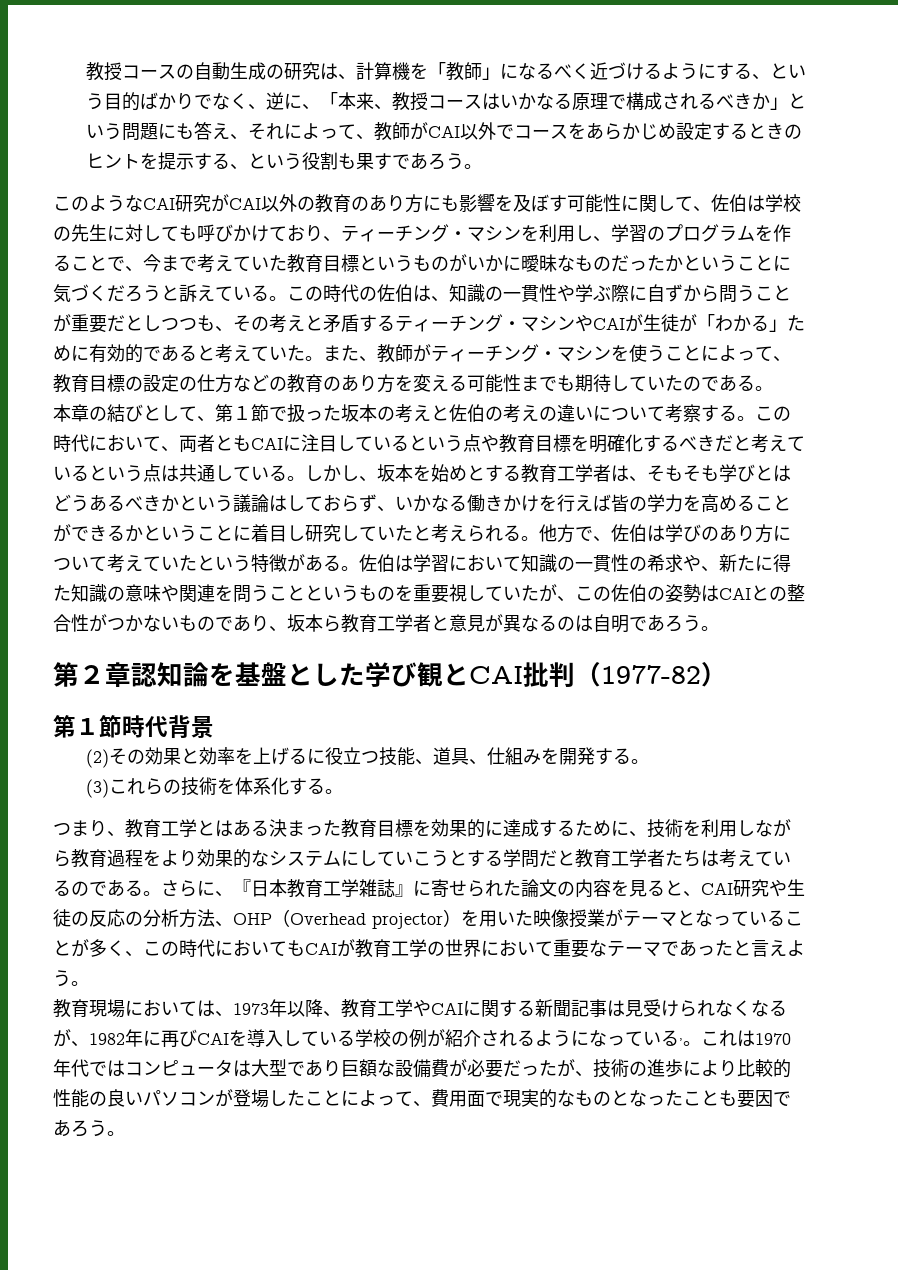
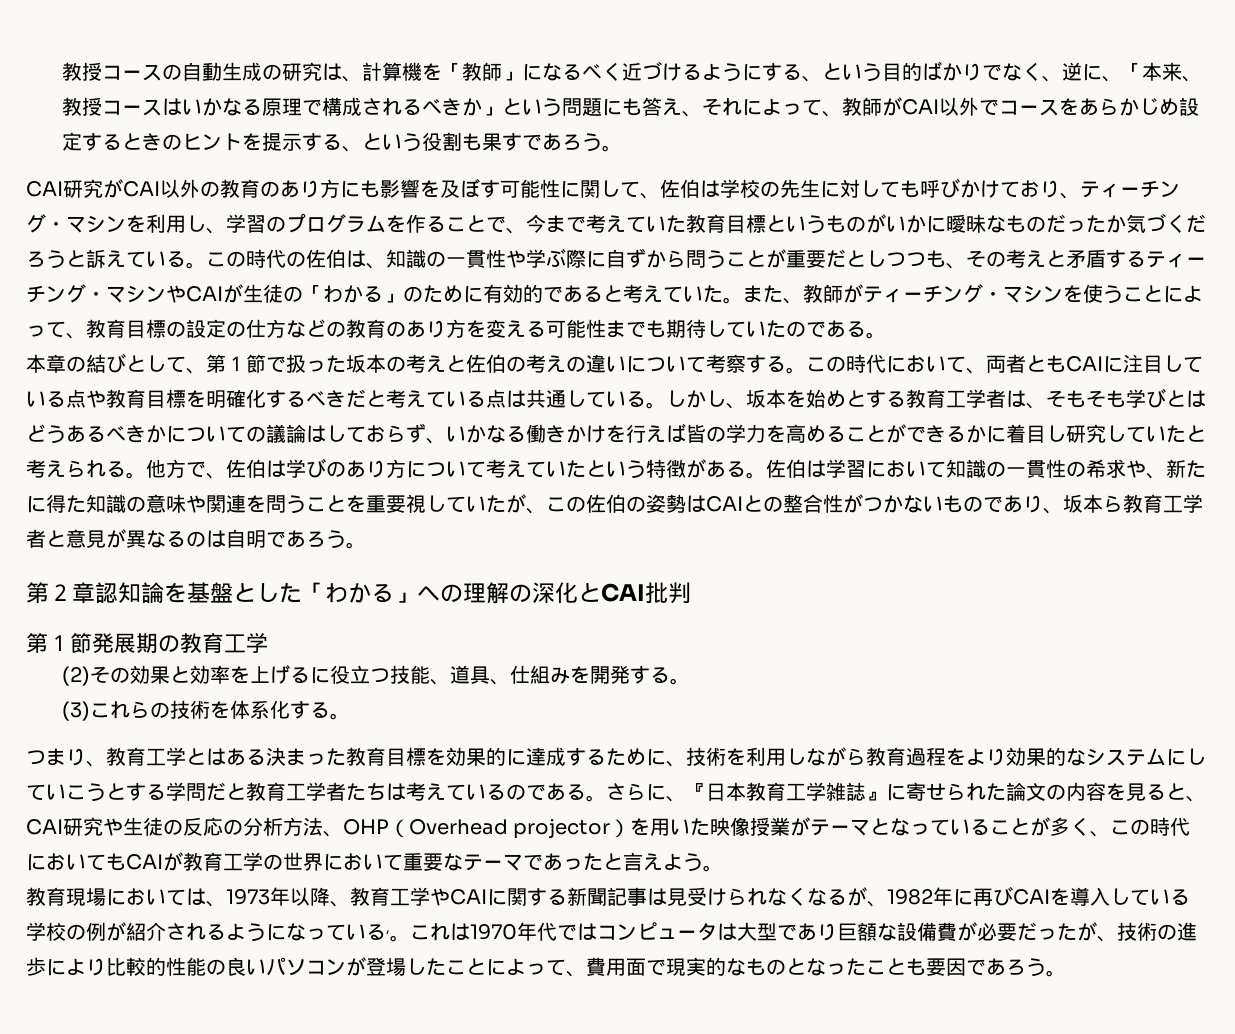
[53,195,143,212] このような -> (622, 148) none
[683,255,791,272] ということに -> (1126, 224) none
[679,314,787,332] が「わかる」 -> [283,285,423,303] の「わかる」の
[409,435,463,452] という -> (66, 399) none
[89,465,143,482] という -> (486, 399) none
[179,495,233,512] という -> [166,426,266,443] についての
[143,525,233,542] ということ -> (986, 434) none
[305,585,395,602] というもの -> (346, 503) none
[365,662,443,687] 学び観 -> [302,582,578,604] 「わかる」への理解の深化
[575,662,727,687] [53,715,214,739] （1977-82） // 第１節時代背景 -> [26,633,268,654] // 第１節発展期の教育工学

